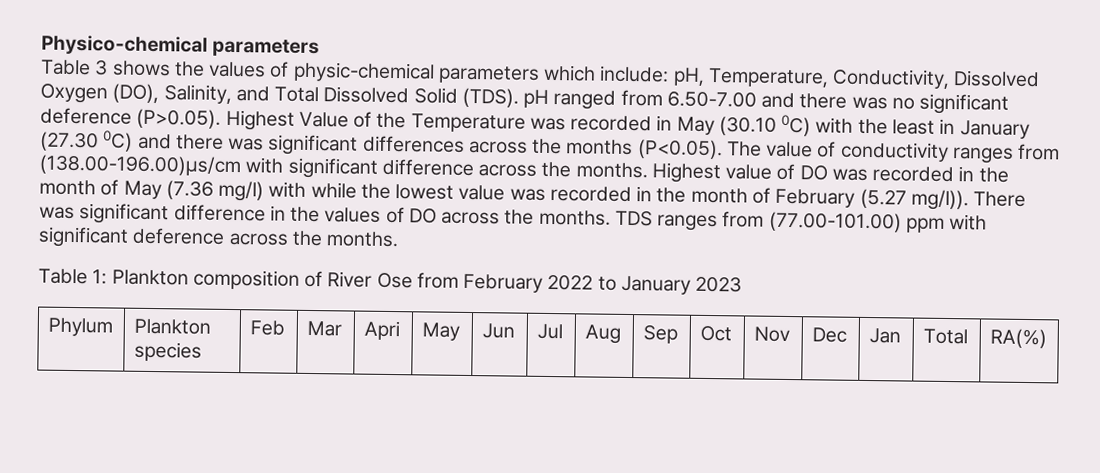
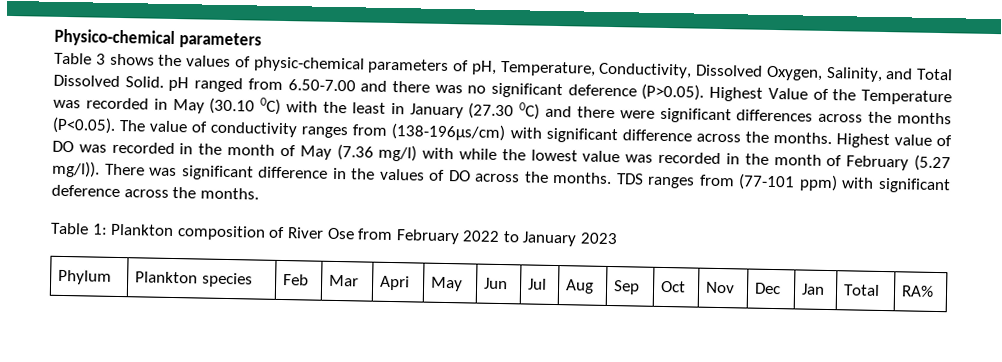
[543,64,670,83] which include: -> [453,60,469,72] of
[40,83,160,104] Oxygen (DO), -> [765,65,823,81] Oxygen,
[413,87,519,108] Solid (TDS). -> [124,76,164,88] Solid.
[228,137,265,151] was -> [619,110,655,119] were
[39,154,241,177] (138.00-196.00)µs/cm -> [391,122,507,142] (138-196µs/cm)
[768,211,945,233] (77.00-101.00) ppm -> [738,173,838,192] (77-101 ppm)
[989,328,1047,349] RA(%) -> [900,285,934,297] RA%

